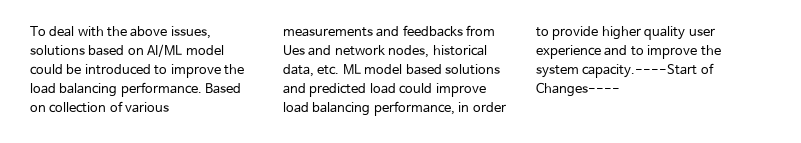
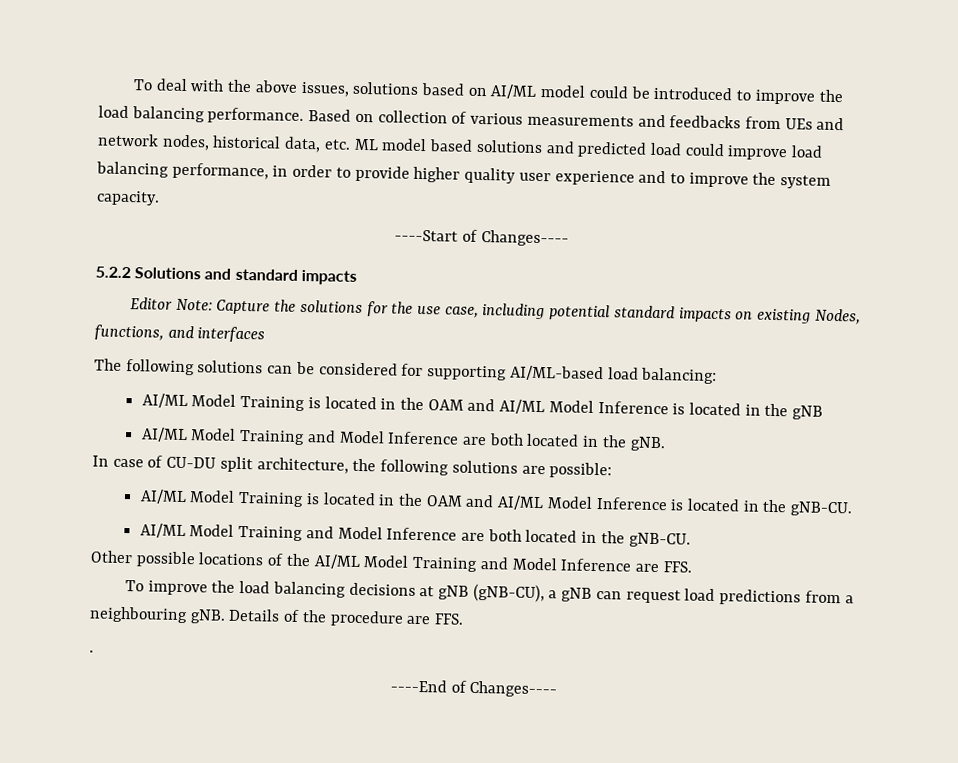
[283,45,305,55] Ues -> [784,118,813,130] UEs
[582,63,714,78] [536,82,620,97] capacity.----Start of Changes---- -> [96,190,160,206] [394,229,569,247] [95,266,357,285] [129,297,861,325] [94,324,266,343] [94,358,718,385] [141,393,824,420] [140,427,666,452] [92,455,613,479] [139,489,854,517] [139,523,691,548] [90,550,692,573] [124,580,854,606] [89,606,465,627] [89,650,94,653] [389,679,558,698] capacity. // ----Start of Changes---- // 5.2.2 Solutions and standard impacts // Editor Note: Capture the solutions for the use case, including potential standard impacts on existing Nodes, functions, and interfaces // The following solutions can be considered for supporting AI/ML-based load balancing: // AI/ML Model Training is located in the OAM and AI/ML Model Inference is located in the gNB // AI/ML Model Training and Model Inference are both located in the gNB. // In case of CU-DU split architecture, the following solutions are possible: // AI/ML Model Training is located in the OAM and AI/ML Model Inference is located in the gNB-CU. // AI/ML Model Training and Model Inference are both located in the gNB-CU. // Other possible locations of the AI/ML Model Training and Model Inference are FFS. // To improve the load balancing decisions at gNB (gNB-CU), a gNB can request load predictions from a neighbouring gNB. Details of the procedure are FFS. // . // ----End of Changes----

